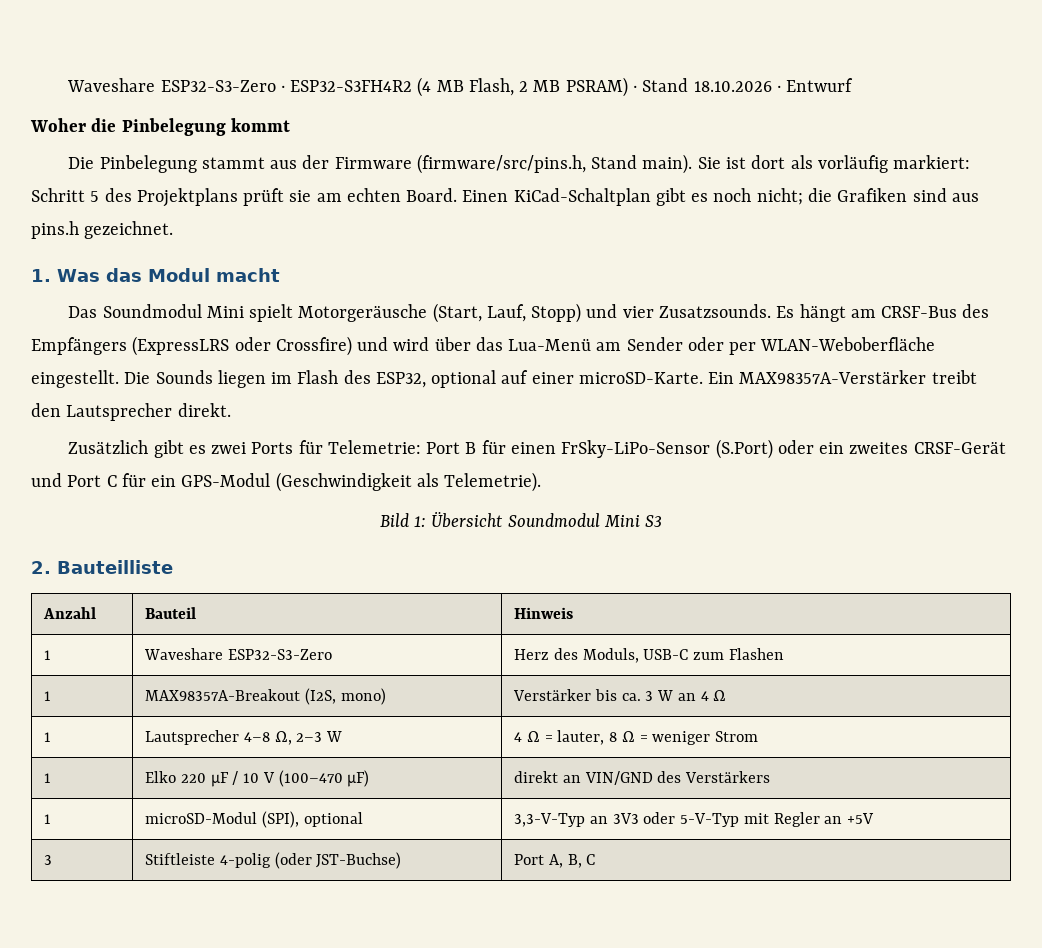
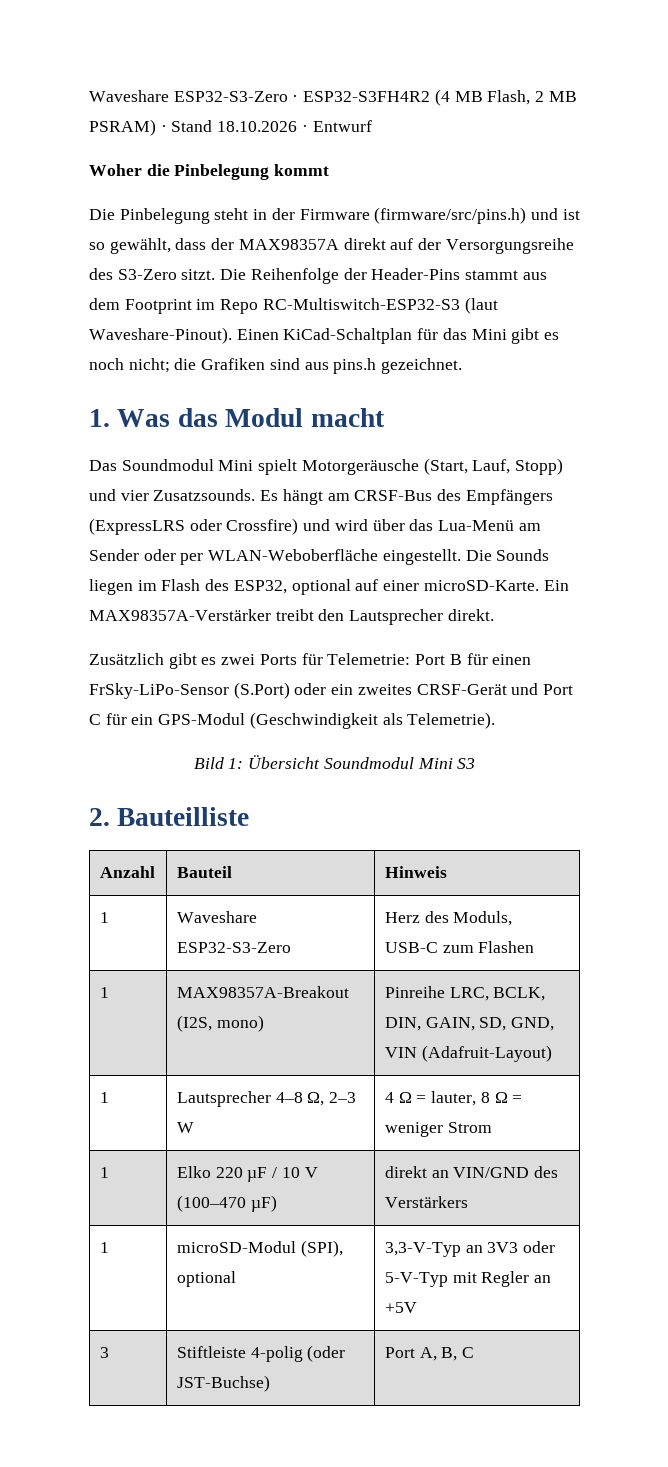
[201,154,971,174] [31,188,651,207] stammt aus der Firmware (firmware/src/pins.h, Stand main). Sie ist dort als vorläufig markiert: Schritt 5 des Projektplans prüft sie am echten Board. Einen KiCad-Schaltplan -> [214,207,580,224] [89,238,574,254] [89,268,547,284] [89,297,498,314] [89,327,507,344] steht in der Firmware (firmware/src/pins.h) und ist so gewählt, dass der MAX98357A direkt auf der Versorgungsreihe des S3-Zero sitzt. Die Reihenfolge der Header-Pins stammt aus dem Footprint im Repo RC-Multiswitch-ESP32-S3 (laut Waveshare-Pinout). Einen KiCad-Schaltplan für das Mini
[513,689,727,701] Verstärker bis ca. 3 W an 4 Ω -> [384,986,546,1001] [384,1017,555,1031] [384,1045,552,1062] Pinreihe LRC, BCLK, DIN, GAIN, SD, GND, VIN (Adafruit-Layout)

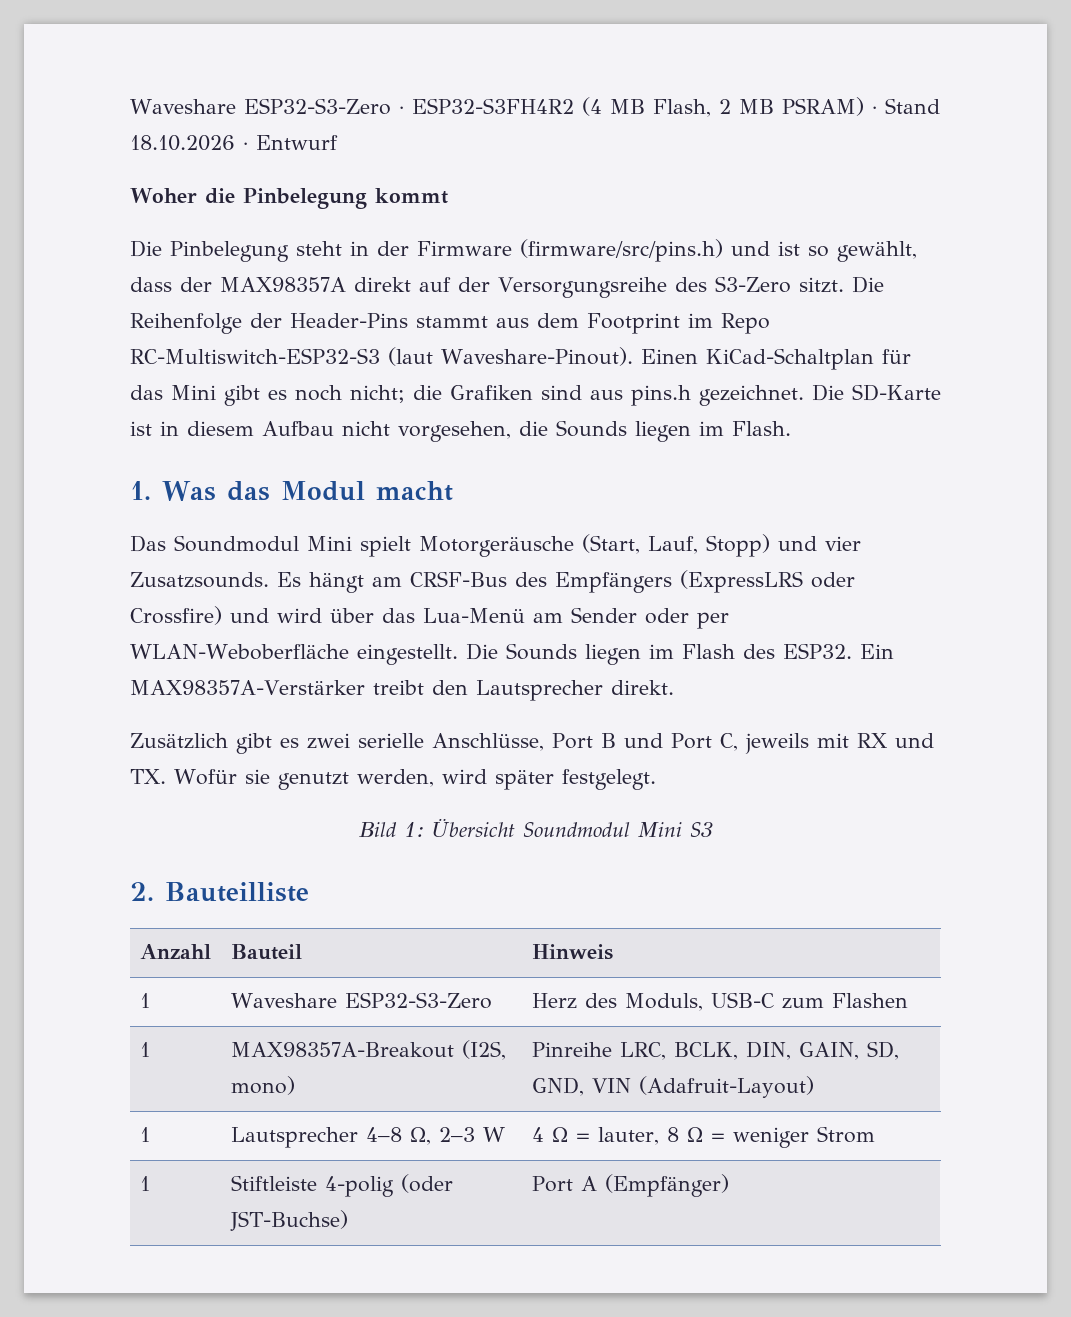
(463, 366) none -> [812,384,941,401] [130,420,791,442] Die SD-Karte ist in diesem Aufbau nicht vorgesehen, die Sounds liegen im Flash.
[233,579,539,595] ESP32, optional auf einer microSD-Karte. -> [782,643,852,659] ESP32.
[259,653,532,665] [89,682,574,699] [89,712,496,729] Ports für Telemetrie: Port B für einen FrSky-LiPo-Sensor (S.Port) oder ein zweites CRSF-Gerät und Port C für ein GPS-Modul (Geschwindigkeit als Telemetrie). -> [358,733,934,754] [130,769,656,790] serielle Anschlüsse, Port B und Port C, jeweils mit RX und TX. Wofür sie genutzt werden, wird später festgelegt.
[176,1166,318,1182] [176,1195,277,1212] [384,1166,559,1178] [384,1196,468,1208] [99,1242,109,1253] [176,1240,343,1257] [176,1271,236,1287] [384,1241,556,1257] [384,1271,552,1287] [384,1302,417,1313] [99,1347,109,1358] | Elko 220 µF / 10 V (100–470 µF) | direkt an VIN/GND des Verstärkers // 1 | microSD-Modul (SPI), optional | 3,3-V-Typ an 3V3 oder 5-V-Typ mit Regler an +5V // 3 -> (150, 1183) none
[419,1347,475,1361] A, B, C -> [580,1174,729,1197] A (Empfänger)

